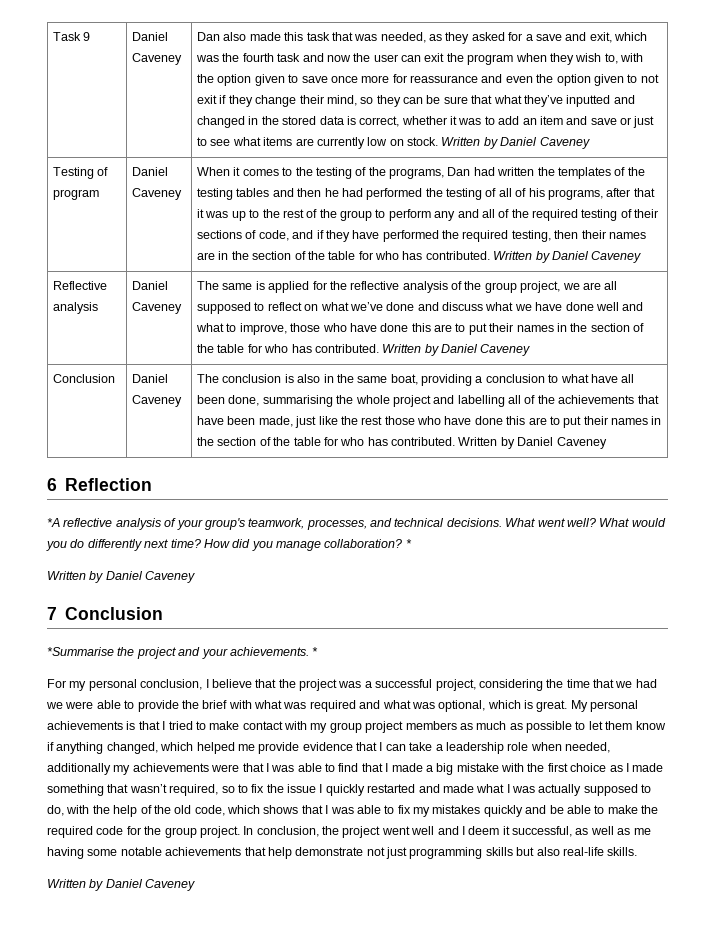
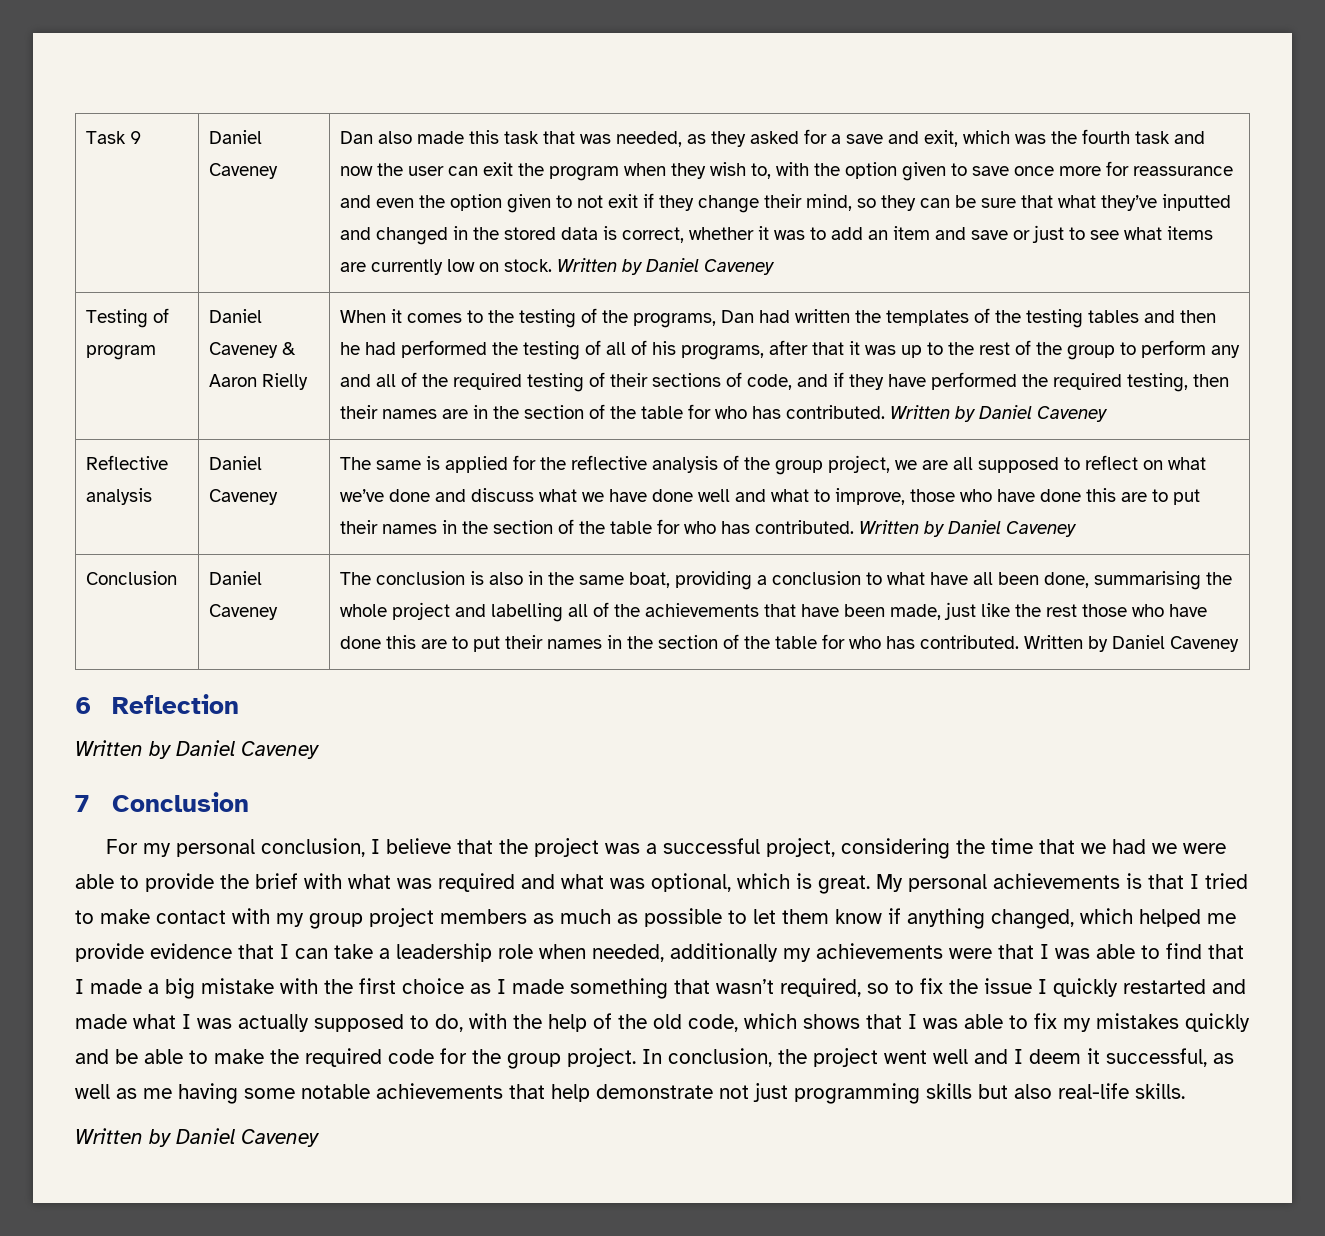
(183, 194) none -> [281,342,296,355] [208,373,308,390] & Aaron Rielly
[47,518,666,530] [46,539,412,551] // *A reflective analysis of your group's teamwork, processes, and technical decisions. What went well? What would you do differently next time? How did you manage collaboration? * -> (239, 704) none
[47,647,319,659] // *Summarise the project and your achievements. * -> (249, 802) none

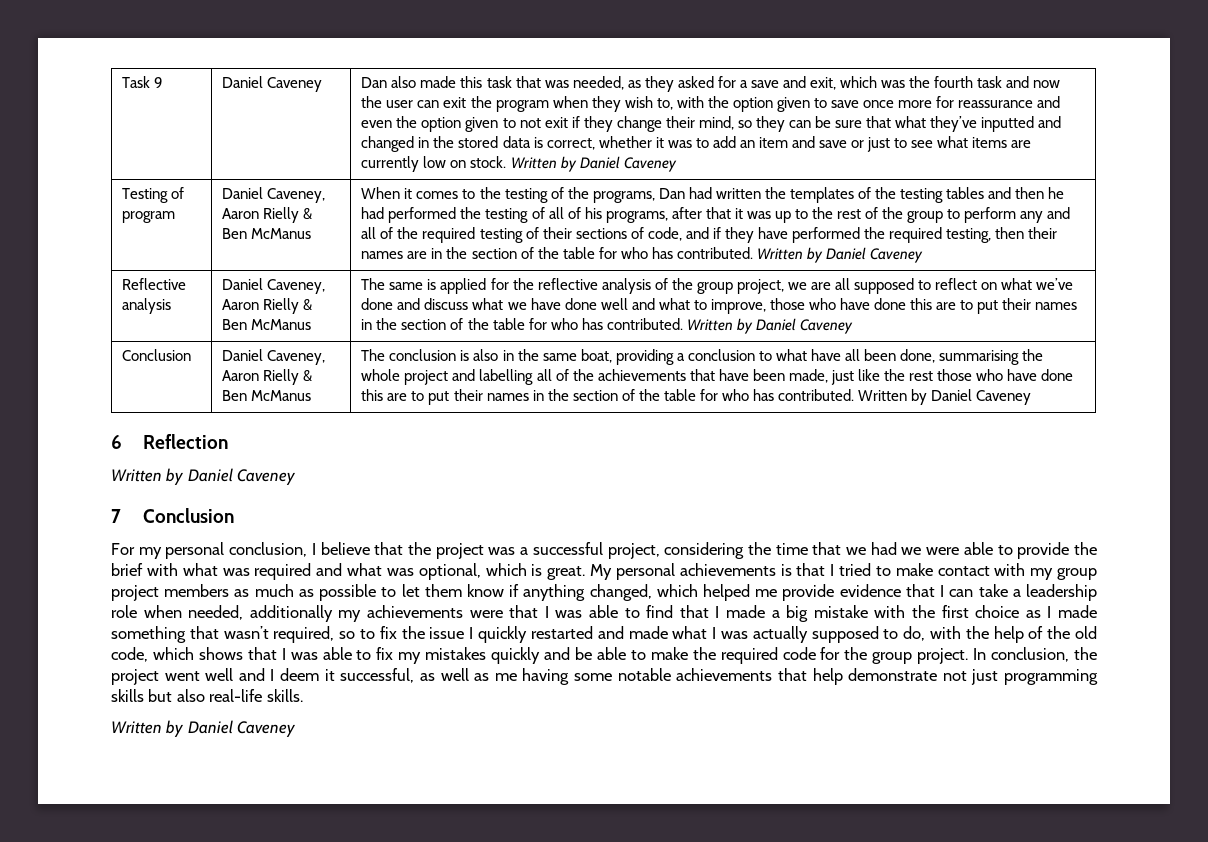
[208,342,296,358] [208,373,308,390] Caveney & Aaron Rielly -> [267,188,326,203] [222,207,313,223] [222,228,312,239] Caveney, Aaron Rielly & Ben McManus
[208,489,278,505] Caveney -> [267,279,326,294] [222,298,313,314] [222,319,312,330] Caveney, Aaron Rielly & Ben McManus
[208,604,278,620] Caveney -> [267,350,326,365] [222,369,313,385] [222,390,312,401] Caveney, Aaron Rielly & Ben McManus

